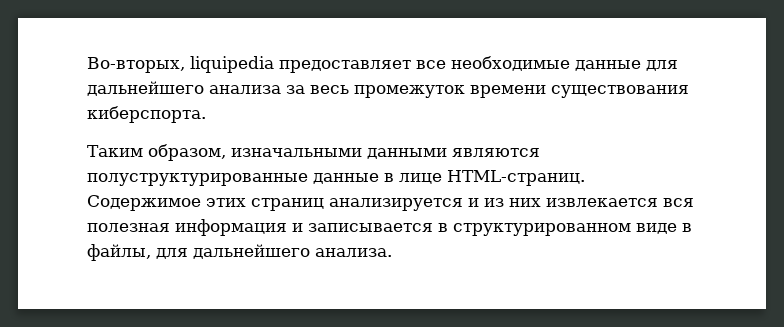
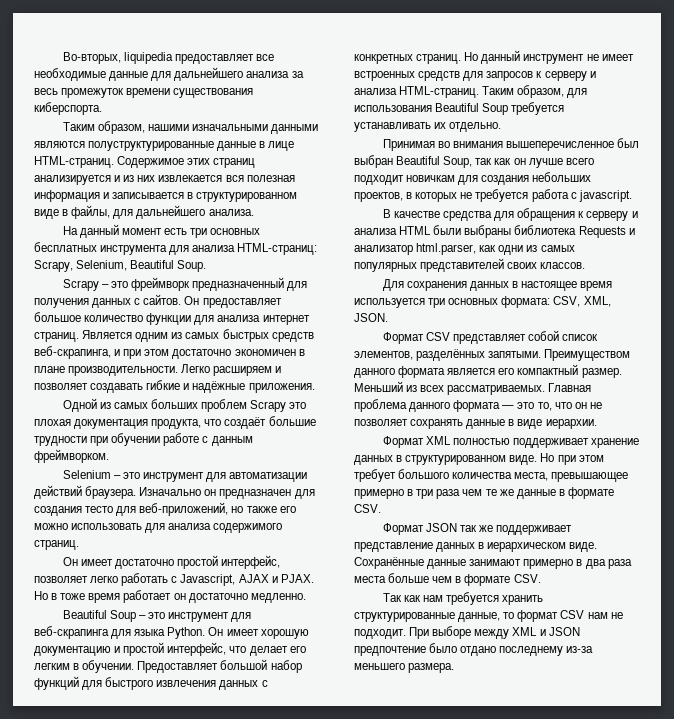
(226, 152) none -> [148,124,190,131] нашими
(392, 252) none -> [62,224,261,238] [34,242,318,255] [34,260,207,272] [62,277,308,291] [34,294,282,308] [34,312,310,325] [34,329,314,342] [34,346,305,359] [34,364,282,376] [34,380,315,393] [62,398,307,412] [34,416,316,429] [34,433,253,446] [34,449,109,463] [62,470,308,482] [34,485,315,499] [34,502,296,516] [34,523,283,533] [34,540,79,550] [62,555,281,569] [34,573,314,586] [34,590,306,603] [62,610,252,622] [34,626,309,639] [34,642,306,656] [34,659,302,673] [34,676,268,690] [354,50,634,64] [354,71,596,81] [354,85,588,98] [354,102,565,115] [354,122,502,132] [382,138,640,151] [354,155,594,168] [354,172,592,185] [354,189,632,202] [382,208,638,221] [354,225,635,238] [354,243,575,255] [354,258,586,272] [382,279,613,291] [354,296,611,308] [354,313,388,322] [382,330,599,344] [354,349,631,361] [354,364,622,378] [354,381,592,395] [354,399,602,412] [354,419,597,429] [382,436,640,448] [354,453,604,465] [354,469,629,482] [354,487,614,499] [354,504,381,513] [382,523,573,535] [354,542,598,552] [354,557,632,569] [354,573,541,586] [382,592,544,605] [354,610,623,622] [354,626,580,639] [354,643,594,656] [354,663,455,673] // На данный момент есть три основных бесплатных инструмента для анализа HTML-страниц: Scrapy, Selenium, Beautiful Soup. // Scrapy – это фреймворк предназначенный для получения данных с сайтов. Он предоставляет большое количество функции для анализа интернет страниц. Является одним из самых быстрых средств веб-скрапинга, и при этом достаточно экономичен в плане производительности. Легко расширяем и позволяет создавать гибкие и надёжные приложения. // Одной из самых больших проблем Scrapy это плохая документация продукта, что создаёт большие трудности при обучении работе с данным фреймворком. // Selenium – это инструмент для автоматизации действий браузера. Изначально он предназначен для создания тесто для веб-приложений, но также его можно использовать для анализа содержимого страниц. // Он имеет достаточно простой интерфейс, позволяет легко работать с Javascript, AJAX и PJAX. Но в тоже время работает он достаточно медленно. // Beautiful Soup – это инструмент для веб-скрапинга для языка Python. Он имеет хорошую документацию и простой интерфейс, что делает его легким в обучении. Предоставляет большой набор функций для быстрого извлечения данных с конкретных страниц. Но данный инструмент не имеет встроенных средств для запросов к серверу и анализа HTML-страниц. Таким образом, для использования Beautiful Soup требуется устанавливать их отдельно. // Принимая во внимания вышеперечисленное был выбран Beautiful Soup, так как он лучше всего подходит новичкам для создания небольших проектов, в которых не требуется работа с javascript. // В качестве средства для обращения к серверу и анализа HTML были выбраны библиотека Requests и анализатор html.parser, как одни из самых популярных представителей своих классов. // Для сохранения данных в настоящее время используется три основных формата: CSV, XML, JSON. // Формат CSV представляет собой список элементов, разделённых запятыми. Преимуществом данного формата является его компактный размер. Меньший из всех рассматриваемых. Главная проблема данного формата — это то, что он не позволяет сохранять данные в виде иерархии. // Формат XML полностью поддерживает хранение данных в структурированном виде. Но при этом требует большого количества места, превышающее примерно в три раза чем те же данные в формате CSV. // Формат JSON так же поддерживает представление данных в иерархическом виде. Сохранённые данные занимают примерно в два раза места больше чем в формате CSV. // Так как нам требуется хранить структурированные данные, то формат CSV нам не подходит. При выборе между XML и JSON предпочтение было отдано последнему из-за меньшего размера.

